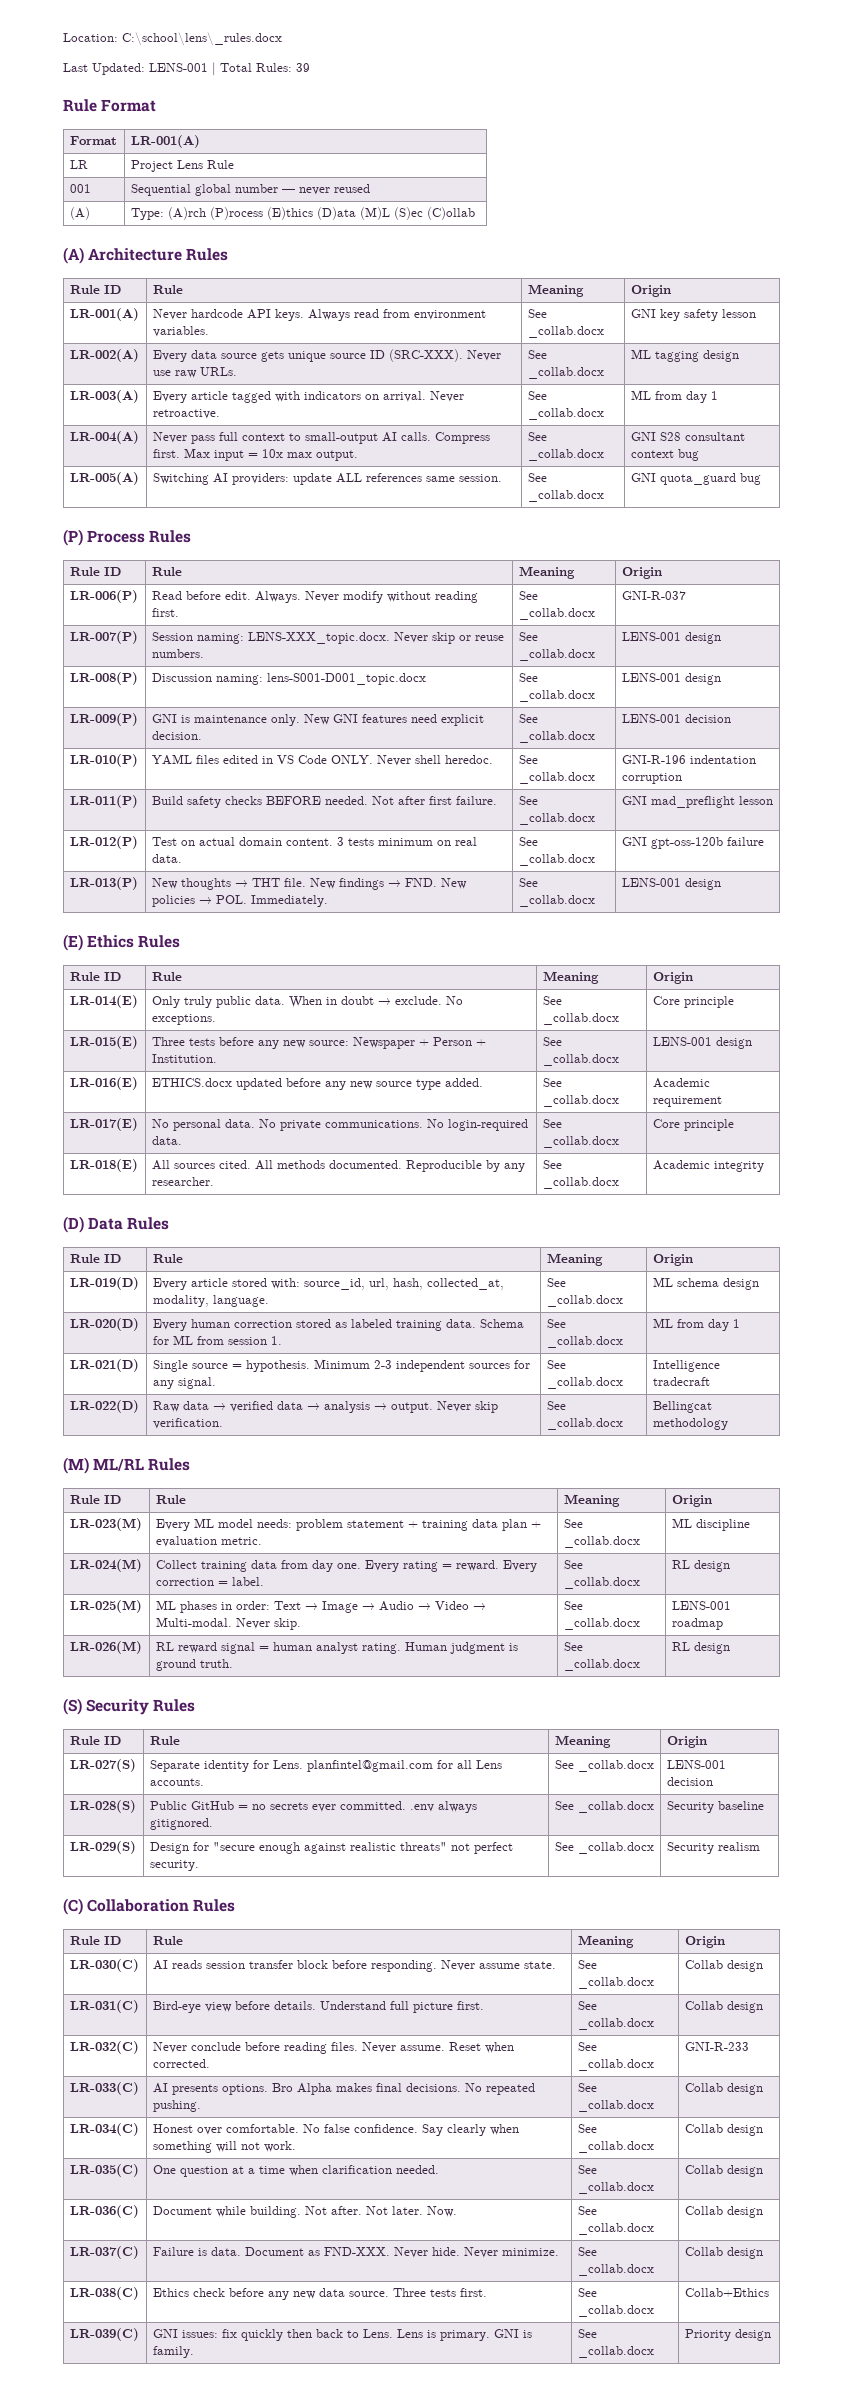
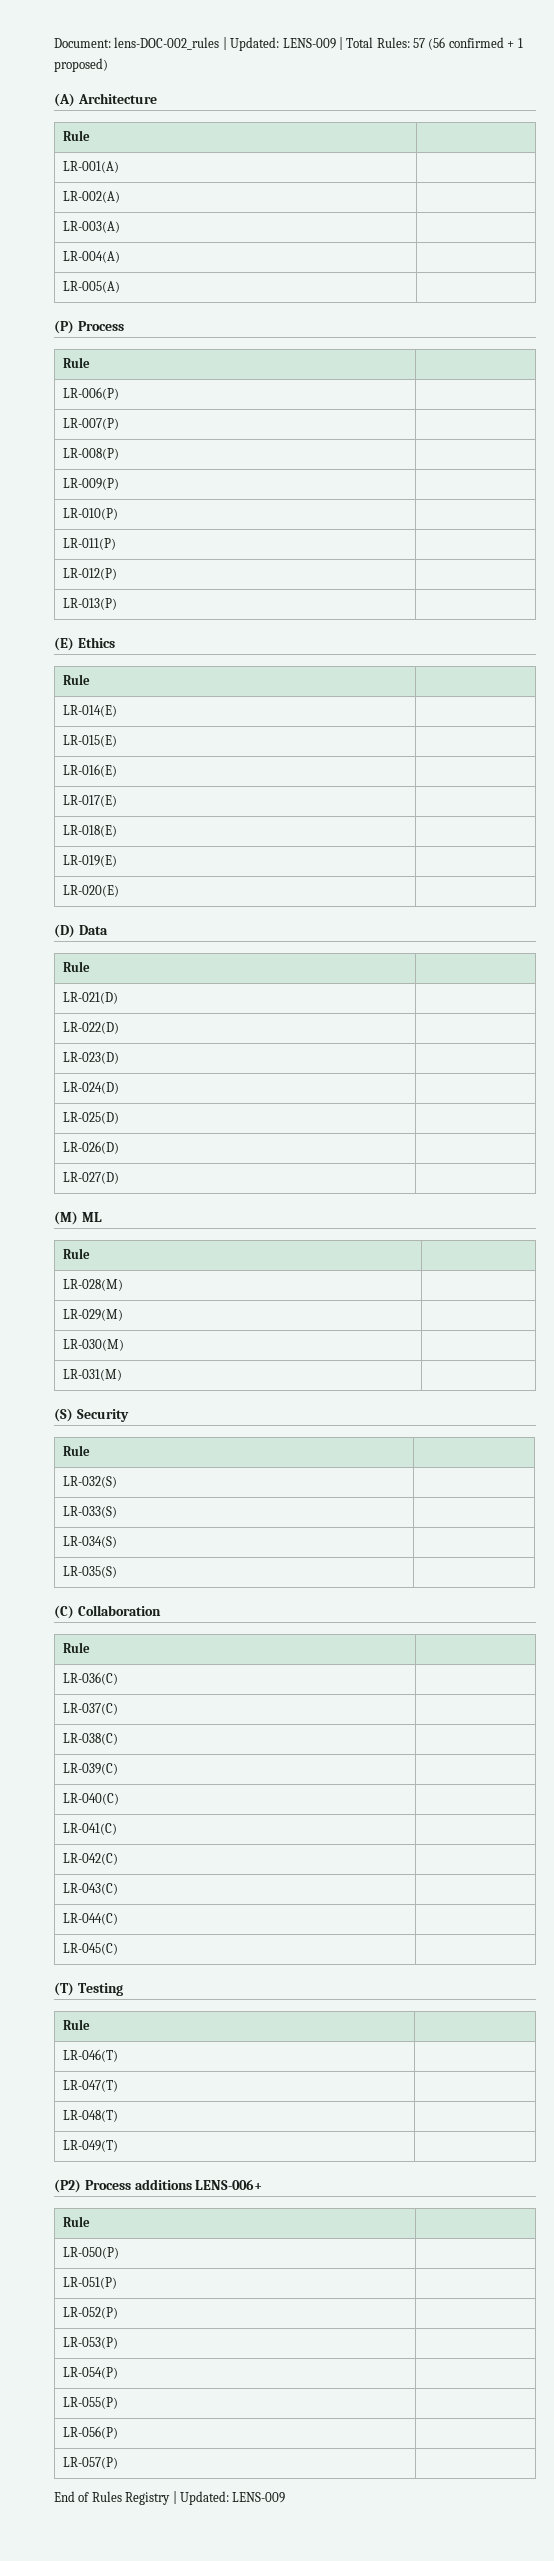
[63,32,282,46] [63,62,310,76] [63,99,157,112] [69,136,117,145] [130,135,200,148] [69,160,88,169] [130,160,234,172] [69,184,91,193] [130,184,370,196] [69,207,90,220] [130,207,475,220] Location: C:\school\lens\_rules.docx // Last Updated: LENS-001 | Total Rules: 39 // Rule Format // Format | LR-001(A) // LR | Project Lens Rule // 001 | Sequential global number — never reused // (A) | Type: (A)rch (P)rocess (E)thics (D)ata (M)L (S)ec (C)ollab -> [54,37,523,51] [54,58,108,72] Document: lens-DOC-002_rules | Updated: LENS-009 | Total Rules: 57 (56 confirmed + 1 proposed)
[186,248,229,261] [69,285,121,294] [152,285,183,294] [527,284,584,297] [630,285,671,297] [69,308,139,321] [152,309,486,321] [152,326,209,337] [527,309,547,318] [527,326,604,338] [630,309,756,321] [69,349,139,362] [152,349,501,362] [152,367,237,378] [527,350,547,359] [527,367,604,379] [630,349,739,362] [69,390,139,403] [152,391,464,403] [152,409,220,419] [527,391,547,400] [527,408,604,420] [630,390,718,403] [69,431,139,444] [152,432,490,444] [152,448,358,461] [527,432,547,441] [527,449,604,461] [630,432,745,441] [630,449,699,461] [69,472,139,485] [152,473,502,485] [527,473,547,482] [527,490,604,502] [630,473,761,485] Rules // Rule ID | Rule | Meaning | Origin // LR-001(A) | Never hardcode API keys. Always read from environment variables. | See _collab.docx | GNI key safety lesson // LR-002(A) | Every data source gets unique source ID (SRC-XXX). Never use raw URLs. | See _collab.docx | ML tagging design // LR-003(A) | Every article tagged with indicators on arrival. Never retroactive. | See _collab.docx | ML from day 1 // LR-004(A) | Never pass full context to small-output AI calls. Compress first. Max input = 10x max output. | See _collab.docx | GNI S28 consultant context bug // LR-005(A) | Switching AI providers: update ALL references same session. | See _collab.docx | GNI quota_guard bug -> [63,130,91,141] [63,161,120,173] [63,191,121,203] [63,221,121,233] [63,251,121,263] [63,281,121,293] // Rule | // LR-001(A) | // LR-002(A) | // LR-003(A) | // LR-004(A) | // LR-005(A) |
[149,530,192,543] [69,567,121,576] [151,567,182,576] [518,566,575,579] [621,567,662,579] [69,590,138,603] [151,591,478,603] [151,608,179,617] [518,591,538,600] [518,608,595,620] [621,591,686,600] [69,631,138,644] [151,632,504,644] [151,649,204,658] [518,632,538,641] [518,649,595,661] [621,632,721,644] [69,672,138,685] [151,673,426,685] [518,673,538,682] [518,690,595,702] [621,673,721,685] [69,713,138,726] [151,714,484,726] [151,731,202,740] [518,714,538,723] [518,731,595,743] [621,714,731,723] [69,754,138,767] [151,754,493,766] [518,755,538,764] [518,772,595,784] [621,755,756,764] [621,773,682,784] [69,795,138,808] [151,796,497,808] [518,796,538,805] [518,813,595,825] [621,796,773,808] [69,836,138,849] [151,837,477,846] [151,854,182,863] [518,837,538,846] [518,854,595,866] [621,837,764,849] [69,877,138,890] [151,878,467,890] [151,895,328,907] [518,878,538,887] [518,895,595,907] [621,878,721,890] Rules // Rule ID | Rule | Meaning | Origin // LR-006(P) | Read before edit. Always. Never modify without reading first. | See _collab.docx | GNI-R-037 // LR-007(P) | Session naming: LENS-XXX_topic.docx. Never skip or reuse numbers. | See _collab.docx | LENS-001 design // LR-008(P) | Discussion naming: lens-S001-D001_topic.docx | See _collab.docx | LENS-001 design // LR-009(P) | GNI is maintenance only. New GNI features need explicit decision. | See _collab.docx | LENS-001 decision // LR-010(P) | YAML files edited in VS Code ONLY. Never shell heredoc. | See _collab.docx | GNI-R-196 indentation corruption // LR-011(P) | Build safety checks BEFORE needed. Not after first failure. | See _collab.docx | GNI mad_preflight lesson // LR-012(P) | Test on actual domain content. 3 tests minimum on real data. | See _collab.docx | GNI gpt-oss-120b failure // LR-013(P) | New thoughts → THT file. New findings → FND. New policies → POL. Immediately. | See _collab.docx | LENS-001 design -> [63,357,91,368] [63,387,120,400] [63,418,120,430] [63,448,120,460] [63,478,120,490] [63,508,119,520] [63,538,117,550] [63,568,118,580] [63,598,118,610] // Rule | // LR-006(P) | // LR-007(P) | // LR-008(P) | // LR-009(P) | // LR-010(P) | // LR-011(P) | // LR-012(P) | // LR-013(P) |
[138,935,181,948] [69,972,121,981] [151,972,182,981] [542,971,599,984] [652,972,693,984] [69,995,138,1008] [151,996,463,1008] [151,1014,216,1025] [542,996,562,1005] [542,1013,619,1025] [652,996,734,1008] [69,1036,138,1049] [151,1037,486,1049] [151,1054,217,1063] [542,1037,562,1046] [542,1054,619,1066] [652,1037,752,1049] [69,1077,138,1090] [151,1078,483,1090] [542,1078,562,1087] [542,1095,619,1107] [652,1078,710,1088] [652,1096,722,1107] [69,1118,138,1131] [151,1119,528,1131] [151,1136,182,1145] [542,1119,562,1128] [542,1136,619,1148] [652,1119,734,1131] [69,1159,138,1172] [151,1160,525,1172] [151,1177,214,1186] [542,1160,562,1169] [542,1177,619,1189] [652,1160,764,1172] Rules // Rule ID | Rule | Meaning | Origin // LR-014(E) | Only truly public data. When in doubt → exclude. No exceptions. | See _collab.docx | Core principle // LR-015(E) | Three tests before any new source: Newspaper + Person + Institution. | See _collab.docx | LENS-001 design // LR-016(E) | ETHICS.docx updated before any new source type added. | See _collab.docx | Academic requirement // LR-017(E) | No personal data. No private communications. No login-required data. | See _collab.docx | Core principle // LR-018(E) | All sources cited. All methods documented. Reproducible by any researcher. | See _collab.docx | Academic integrity -> [63,674,91,685] [63,705,118,717] [63,735,118,747] [63,764,118,777] [63,795,118,807] [63,825,118,837] [63,855,118,867] [63,885,120,897] // Rule | // LR-014(E) | // LR-015(E) | // LR-016(E) | // LR-017(E) | // LR-018(E) | // LR-019(E) | // LR-020(E) |
[127,1217,170,1230] [69,1254,121,1263] [152,1254,183,1263] [546,1253,603,1266] [652,1254,693,1266] [69,1277,139,1290] [152,1278,504,1290] [152,1295,269,1307] [546,1278,566,1287] [546,1295,623,1307] [652,1277,759,1290] [69,1318,139,1331] [152,1319,524,1331] [152,1335,282,1345] [546,1319,566,1328] [546,1336,623,1348] [652,1318,740,1331] [69,1359,139,1372] [152,1359,530,1372] [152,1377,216,1389] [546,1360,566,1369] [546,1377,623,1389] [652,1360,720,1372] [652,1377,710,1386] [69,1400,139,1413] [152,1401,498,1413] [152,1418,223,1429] [546,1401,566,1410] [546,1418,623,1430] [652,1401,712,1413] [652,1418,728,1430] Rules // Rule ID | Rule | Meaning | Origin // LR-019(D) | Every article stored with: source_id, url, hash, collected_at, modality, language. | See _collab.docx | ML schema design // LR-020(D) | Every human correction stored as labeled training data. Schema for ML from session 1. | See _collab.docx | ML from day 1 // LR-021(D) | Single source = hypothesis. Minimum 2-3 independent sources for any signal. | See _collab.docx | Intelligence tradecraft // LR-022(D) | Raw data → verified data → analysis → output. Never skip verification. | See _collab.docx | Bellingcat methodology -> [63,961,91,972] [63,992,119,1004] [63,1022,120,1034] [63,1052,120,1064] [63,1082,120,1094] [63,1112,120,1124] [63,1141,120,1154] [63,1172,120,1184] // Rule | // LR-021(D) | // LR-022(D) | // LR-023(D) | // LR-024(D) | // LR-025(D) | // LR-026(D) | // LR-027(D) |
[93,1458,191,1471] [69,1495,121,1504] [155,1495,186,1504] [563,1494,620,1507] [671,1495,712,1507] [69,1518,142,1531] [155,1518,541,1531] [155,1536,262,1547] [563,1519,583,1528] [563,1536,640,1548] [671,1518,750,1531] [69,1559,142,1572] [155,1560,537,1572] [155,1577,264,1586] [563,1560,583,1569] [563,1577,640,1589] [671,1560,730,1572] [69,1600,142,1613] [155,1600,486,1613] [155,1617,301,1630] [563,1601,583,1610] [563,1618,640,1630] [671,1601,731,1610] [671,1618,723,1630] [69,1641,142,1654] [155,1642,518,1654] [155,1659,233,1671] [563,1642,583,1651] [563,1659,640,1671] [671,1642,730,1654] ML/RL Rules // Rule ID | Rule | Meaning | Origin // LR-023(M) | Every ML model needs: problem statement + training data plan + evaluation metric. | See _collab.docx | ML discipline // LR-024(M) | Collect training data from day one. Every rating = reward. Every correction = label. | See _collab.docx | RL design // LR-025(M) | ML phases in order: Text → Image → Audio → Video → Multi-modal. Never skip. | See _collab.docx | LENS-001 roadmap // LR-026(M) | RL reward signal = human analyst rating. Human judgment is ground truth. | See _collab.docx | RL design -> [81,1212,102,1222] [63,1248,91,1259] [63,1279,124,1291] [63,1309,124,1321] [63,1339,125,1351] [63,1369,123,1381] ML // Rule | // LR-028(M) | // LR-029(M) | // LR-030(M) | // LR-031(M) |
[153,1699,196,1712] [69,1736,121,1745] [149,1736,180,1745] [554,1735,611,1748] [666,1736,707,1748] [69,1759,136,1772] [149,1760,502,1772] [149,1778,204,1786] [554,1760,654,1772] [666,1760,726,1769] [666,1777,713,1786] [69,1800,136,1813] [149,1801,477,1813] [149,1818,213,1830] [554,1801,654,1813] [666,1801,764,1813] [69,1841,136,1854] [149,1842,513,1854] [149,1860,199,1871] [554,1842,654,1854] [666,1842,760,1854] Rules // Rule ID | Rule | Meaning | Origin // LR-027(S) | Separate identity for Lens. planfintel@gmail.com for all Lens accounts. | See _collab.docx | LENS-001 decision // LR-028(S) | Public GitHub = no secrets ever committed. .env always gitignored. | See _collab.docx | Security baseline // LR-029(S) | Design for "secure enough against realistic threats" not perfect security. | See _collab.docx | Security realism -> [63,1445,91,1456] [63,1476,118,1488] [63,1506,118,1518] [63,1536,118,1548] [63,1566,118,1578] // Rule | // LR-032(S) | // LR-033(S) | // LR-034(S) | // LR-035(S) |
[193,1899,236,1912] [69,1936,121,1945] [152,1936,183,1945] [577,1935,634,1948] [684,1936,725,1948] [69,1959,139,1972] [152,1960,556,1972] [577,1960,597,1969] [577,1977,654,1989] [684,1960,763,1972] [69,2000,139,2013] [152,2001,484,2013] [577,2001,597,2010] [577,2018,654,2030] [684,2001,763,2013] [69,2041,139,2054] [152,2042,514,2054] [152,2059,210,2068] [577,2042,597,2051] [577,2059,654,2071] [684,2042,749,2051] [69,2082,139,2095] [152,2083,535,2095] [152,2100,201,2112] [577,2083,597,2092] [577,2100,654,2112] [684,2083,763,2095] [69,2123,139,2136] [152,2124,519,2136] [152,2141,296,2153] [577,2124,597,2133] [577,2141,654,2153] [684,2124,763,2136] [69,2164,139,2177] [152,2165,439,2177] [577,2165,597,2174] [577,2182,654,2194] [684,2165,763,2177] [69,2205,139,2218] [152,2206,457,2218] [577,2206,597,2215] [577,2223,654,2235] [684,2206,763,2218] [69,2246,139,2259] [152,2247,559,2258] [577,2247,597,2256] [577,2264,654,2276] [684,2247,763,2259] [69,2287,139,2300] [152,2288,487,2300] [577,2288,597,2297] [577,2305,654,2317] [684,2288,769,2297] [69,2328,139,2341] [152,2329,532,2341] [152,2346,194,2358] [577,2329,597,2338] [577,2346,654,2358] [684,2329,771,2341] Rules // Rule ID | Rule | Meaning | Origin // LR-030(C) | AI reads session transfer block before responding. Never assume state. | See _collab.docx | Collab design // LR-031(C) | Bird-eye view before details. Understand full picture first. | See _collab.docx | Collab design // LR-032(C) | Never conclude before reading files. Never assume. Reset when corrected. | See _collab.docx | GNI-R-233 // LR-033(C) | AI presents options. Bro Alpha makes final decisions. No repeated pushing. | See _collab.docx | Collab design // LR-034(C) | Honest over comfortable. No false confidence. Say clearly when something will not work. | See _collab.docx | Collab design // LR-035(C) | One question at a time when clarification needed. | See _collab.docx | Collab design // LR-036(C) | Document while building. Not after. Not later. Now. | See _collab.docx | Collab design // LR-037(C) | Failure is data. Document as FND-XXX. Never hide. Never minimize. | See _collab.docx | Collab design // LR-038(C) | Ethics check before any new data source. Three tests first. | See _collab.docx | Collab+Ethics // LR-039(C) | GNI issues: fix quickly then back to Lens. Lens is primary. GNI is family. | See _collab.docx | Priority design -> [63,1642,91,1653] [63,1672,119,1685] [63,1703,119,1715] [63,1733,119,1745] [63,1763,119,1775] [63,1793,120,1805] [63,1823,118,1835] [63,1853,119,1865] [63,1883,119,1895] [63,1913,119,1925] [63,1943,119,1955] [54,1982,123,1996] [63,2019,91,2030] [63,2049,119,2062] [63,2080,119,2092] [63,2110,119,2122] [63,2140,119,2152] [54,2179,263,2193] [63,2216,91,2227] [63,2247,120,2259] [63,2277,118,2289] [63,2307,119,2319] [63,2337,119,2349] [63,2367,119,2379] [63,2397,119,2409] [63,2426,119,2439] [63,2457,119,2469] [54,2491,286,2505] // Rule | // LR-036(C) | // LR-037(C) | // LR-038(C) | // LR-039(C) | // LR-040(C) | // LR-041(C) | // LR-042(C) | // LR-043(C) | // LR-044(C) | // LR-045(C) | // (T) Testing // Rule | // LR-046(T) | // LR-047(T) | // LR-048(T) | // LR-049(T) | // (P2) Process additions LENS-006+ // Rule | // LR-050(P) | // LR-051(P) | // LR-052(P) | // LR-053(P) | // LR-054(P) | // LR-055(P) | // LR-056(P) | // LR-057(P) | // End of Rules Registry | Updated: LENS-009

